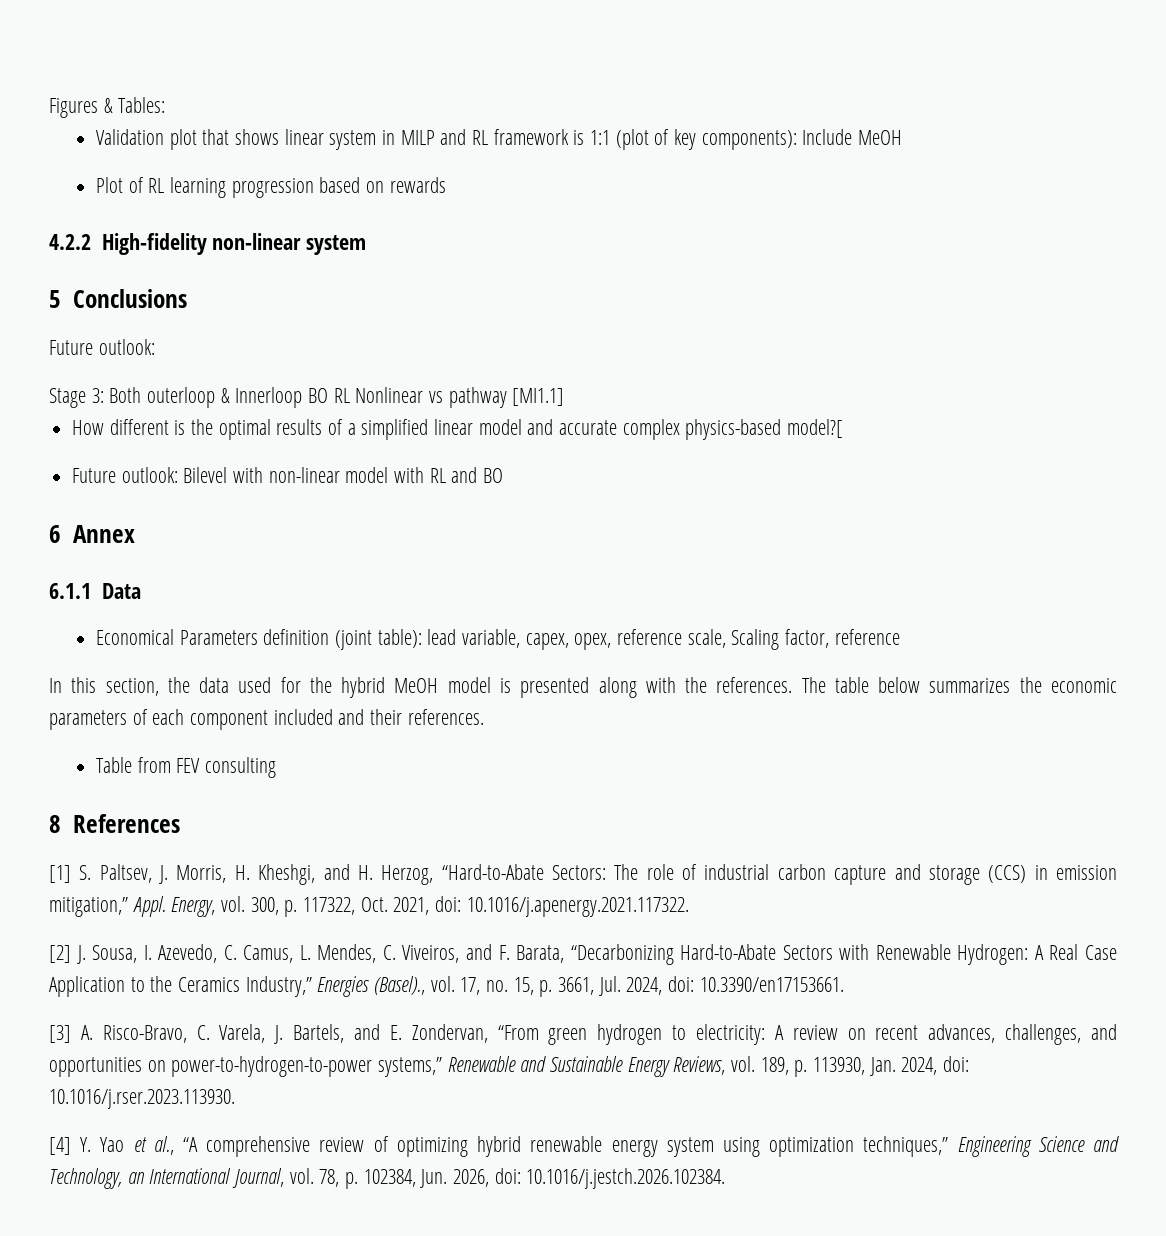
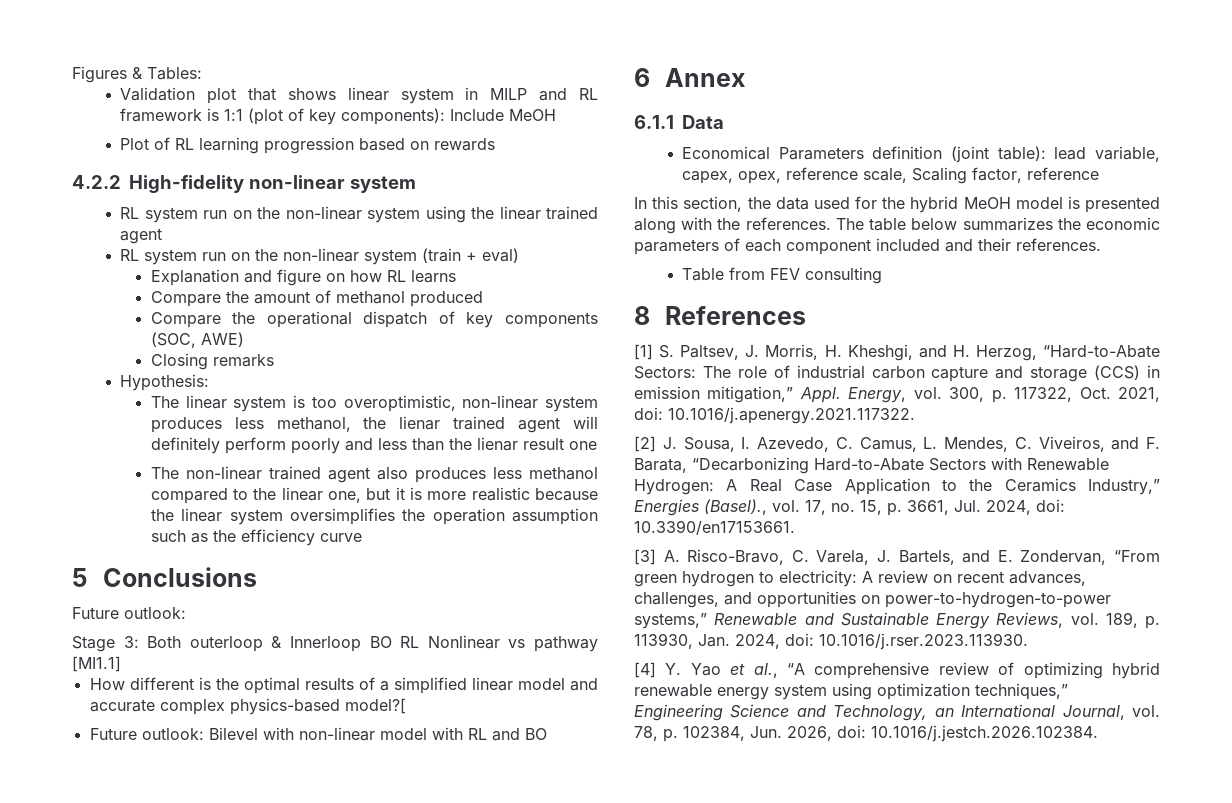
(367, 245) none -> [120,206,598,223] [120,228,163,244] [120,248,520,265] [150,269,456,286] [150,290,483,307] [150,311,598,328] [150,332,244,348] [150,353,274,370] [120,374,210,391] [150,395,598,412] [150,416,598,433] [150,437,597,454] [150,466,598,483] [150,487,598,504] [150,508,598,525] [150,529,362,546] // RL system run on the non-linear system using the linear trained agent // RL system run on the non-linear system (train + eval) // Explanation and figure on how RL learns // Compare the amount of methanol produced // Compare the operational dispatch of key components (SOC, AWE) // Closing remarks // Hypothesis: // The linear system is too overoptimistic, non-linear system produces less methanol, the lienar trained agent will definitely perform poorly and less than the lienar result one // The non-linear trained agent also produces less methanol compared to the linear one, but it is more realistic because the linear system oversimplifies the operation assumption such as the efficiency curve

